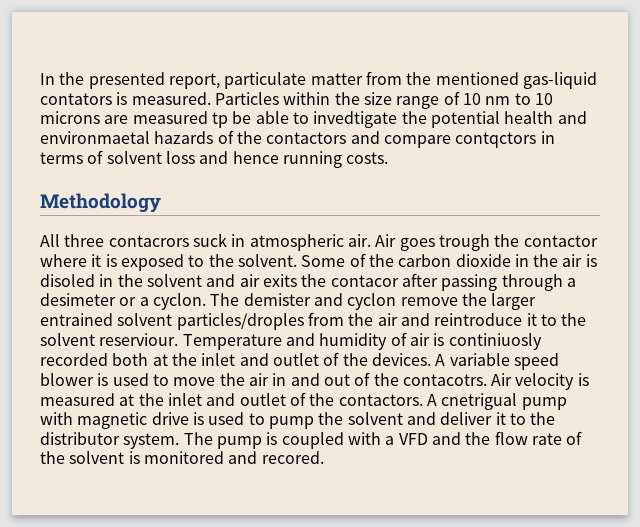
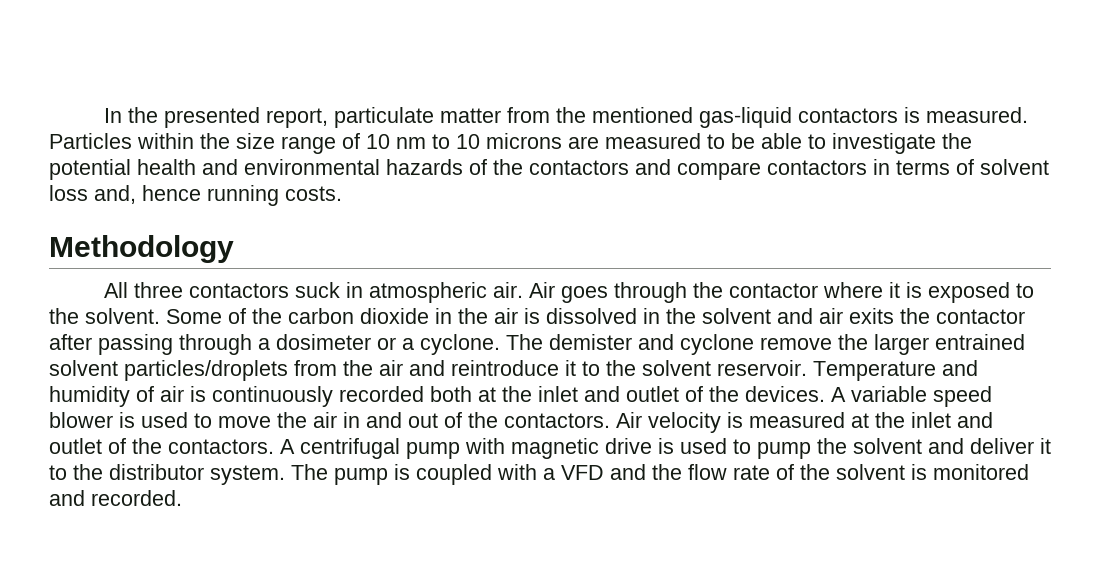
[40,93,112,105] contators -> [797,108,898,123] contactors
[211,112,228,128] tp -> [707,134,725,149] to
[313,111,398,128] invedtigate -> [832,133,936,154] investigate
[40,131,150,144] environmaetal -> [244,159,380,175] environmental
[455,132,537,148] contqctors -> [767,160,867,175] contactors
[199,151,229,164] and -> [94,185,136,204] and,
[108,235,189,247] contacrors -> [188,283,289,298] contactors
[438,234,490,251] trough -> [613,282,687,303] through
[40,274,95,287] disoled -> [546,308,637,324] dissolved
[330,275,399,287] contacor -> [936,309,1025,324] contactor
[40,293,116,306] desimeter -> [276,334,371,350] dosimeter
[152,293,206,310] cyclon. -> [420,334,500,355] cyclone.
[347,293,397,310] cyclon -> [680,334,754,355] cyclone
[176,313,304,330] particles/droples -> [124,360,288,381] particles/droplets
[99,333,179,346] reserviour. -> [717,360,807,376] reservoir.
[448,333,542,350] continiuosly -> [212,386,333,407] continuously
[402,374,487,386] contacotrs. -> [504,413,610,428] contactors.
[441,393,518,410] cnetrigual -> [300,438,400,459] centrifugal
[261,451,324,464] recored. -> [91,490,182,506] recorded.

